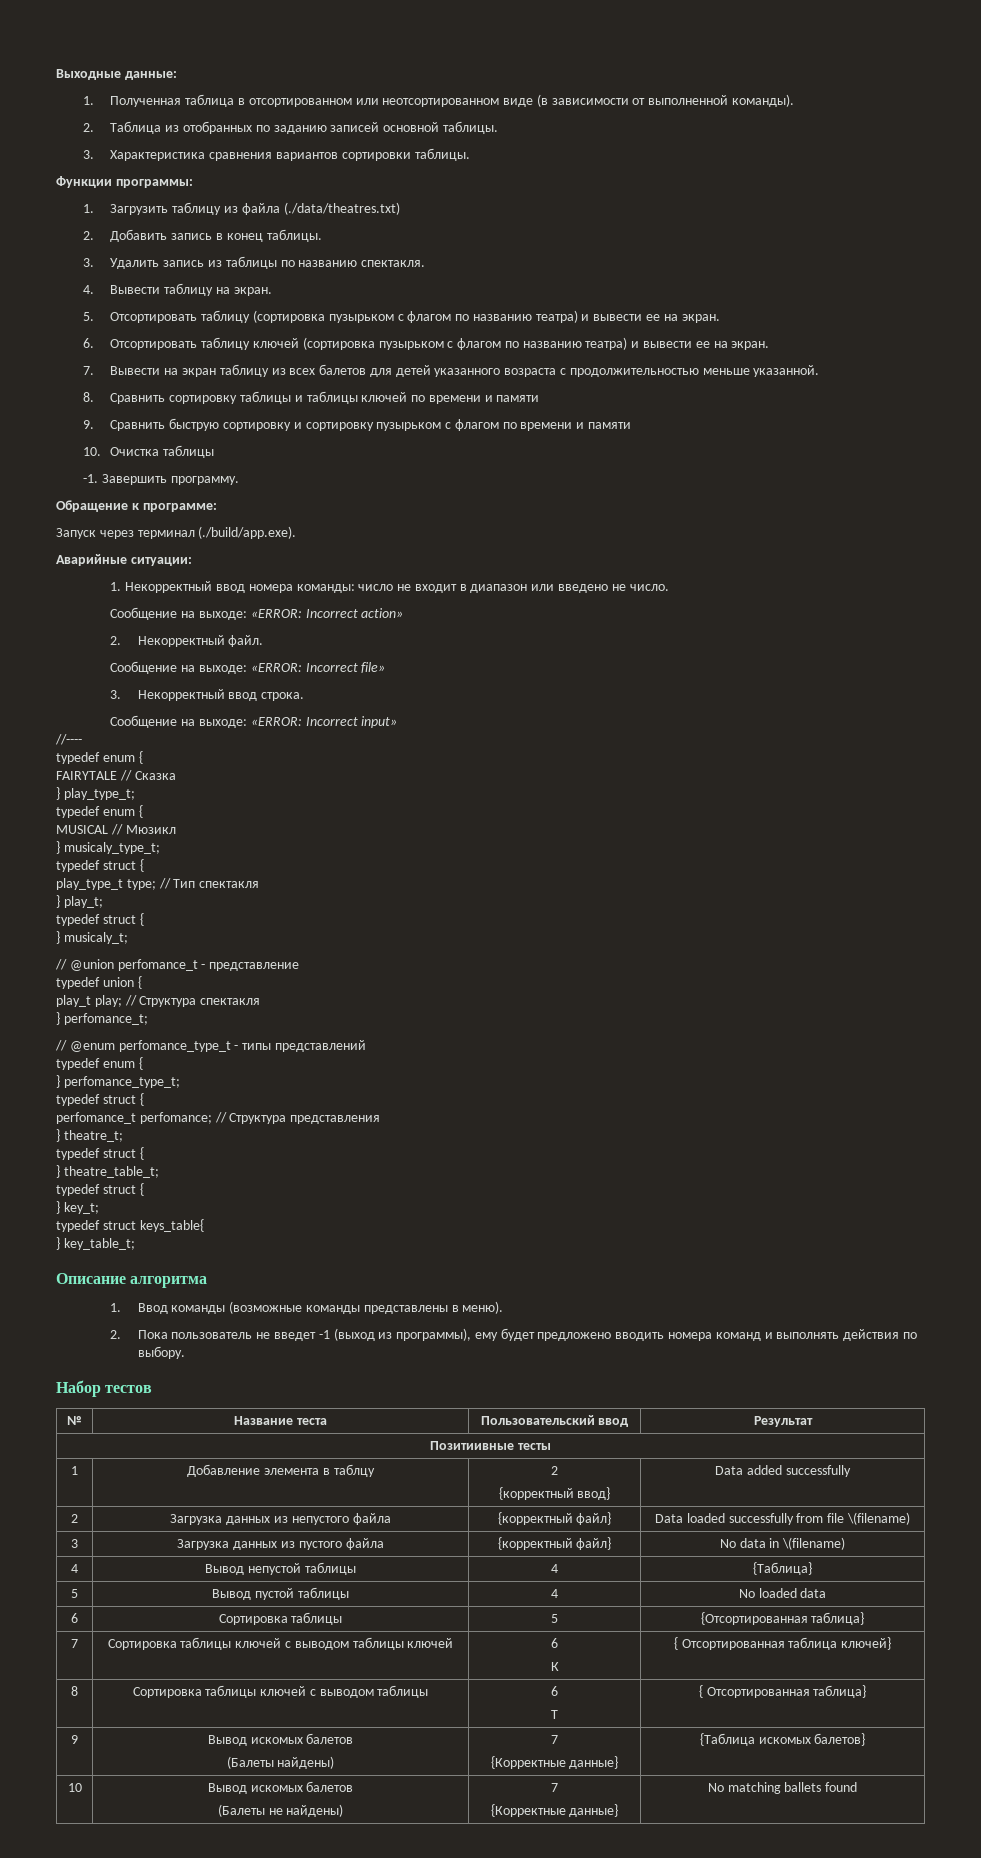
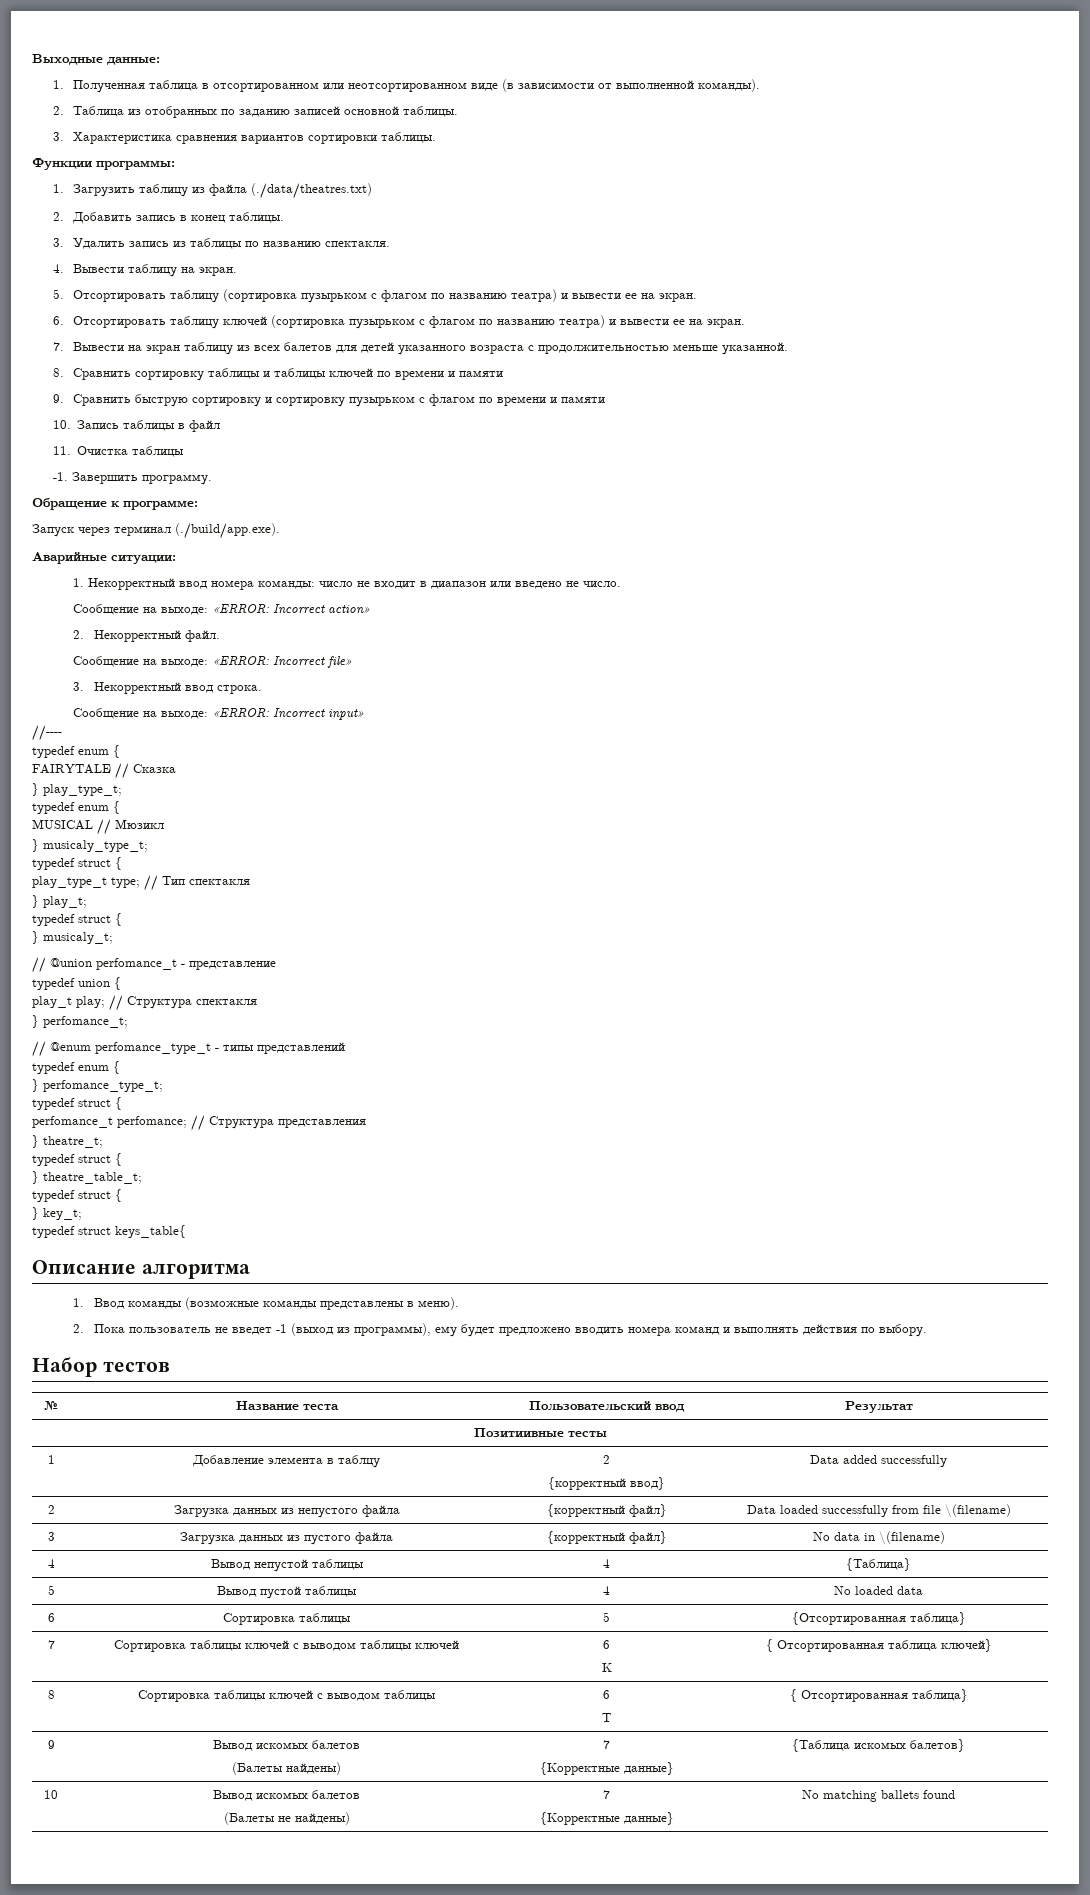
(102, 451) none -> [77,420,221,432] [52,446,71,455] Запись таблицы в файл // 11.
[56,1237,135,1250] // } key_table_t; -> (186, 1231) none

